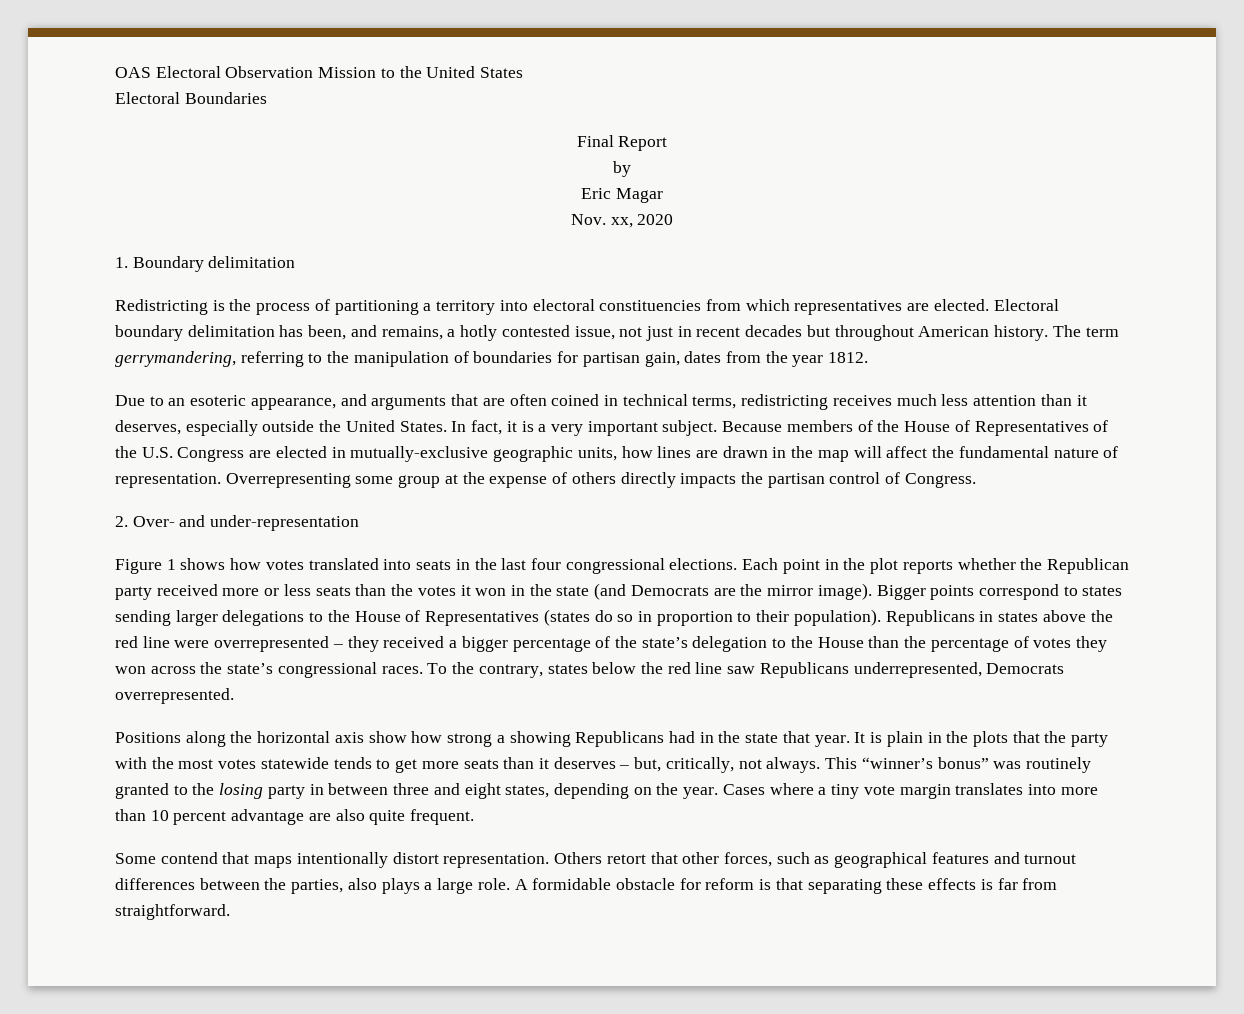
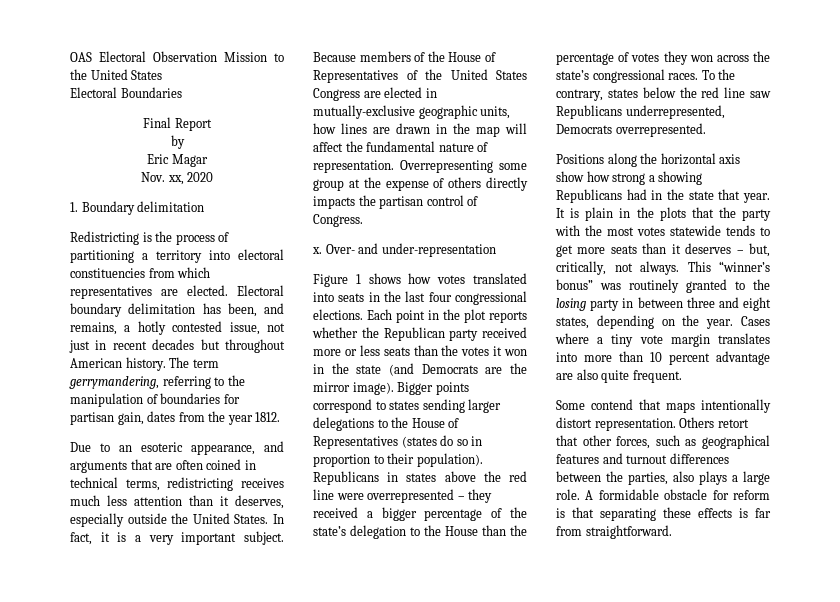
[141,447,173,458] U.S. -> [450,69,527,80] United States
[115,516,128,527] 2. -> [312,247,322,254] x.

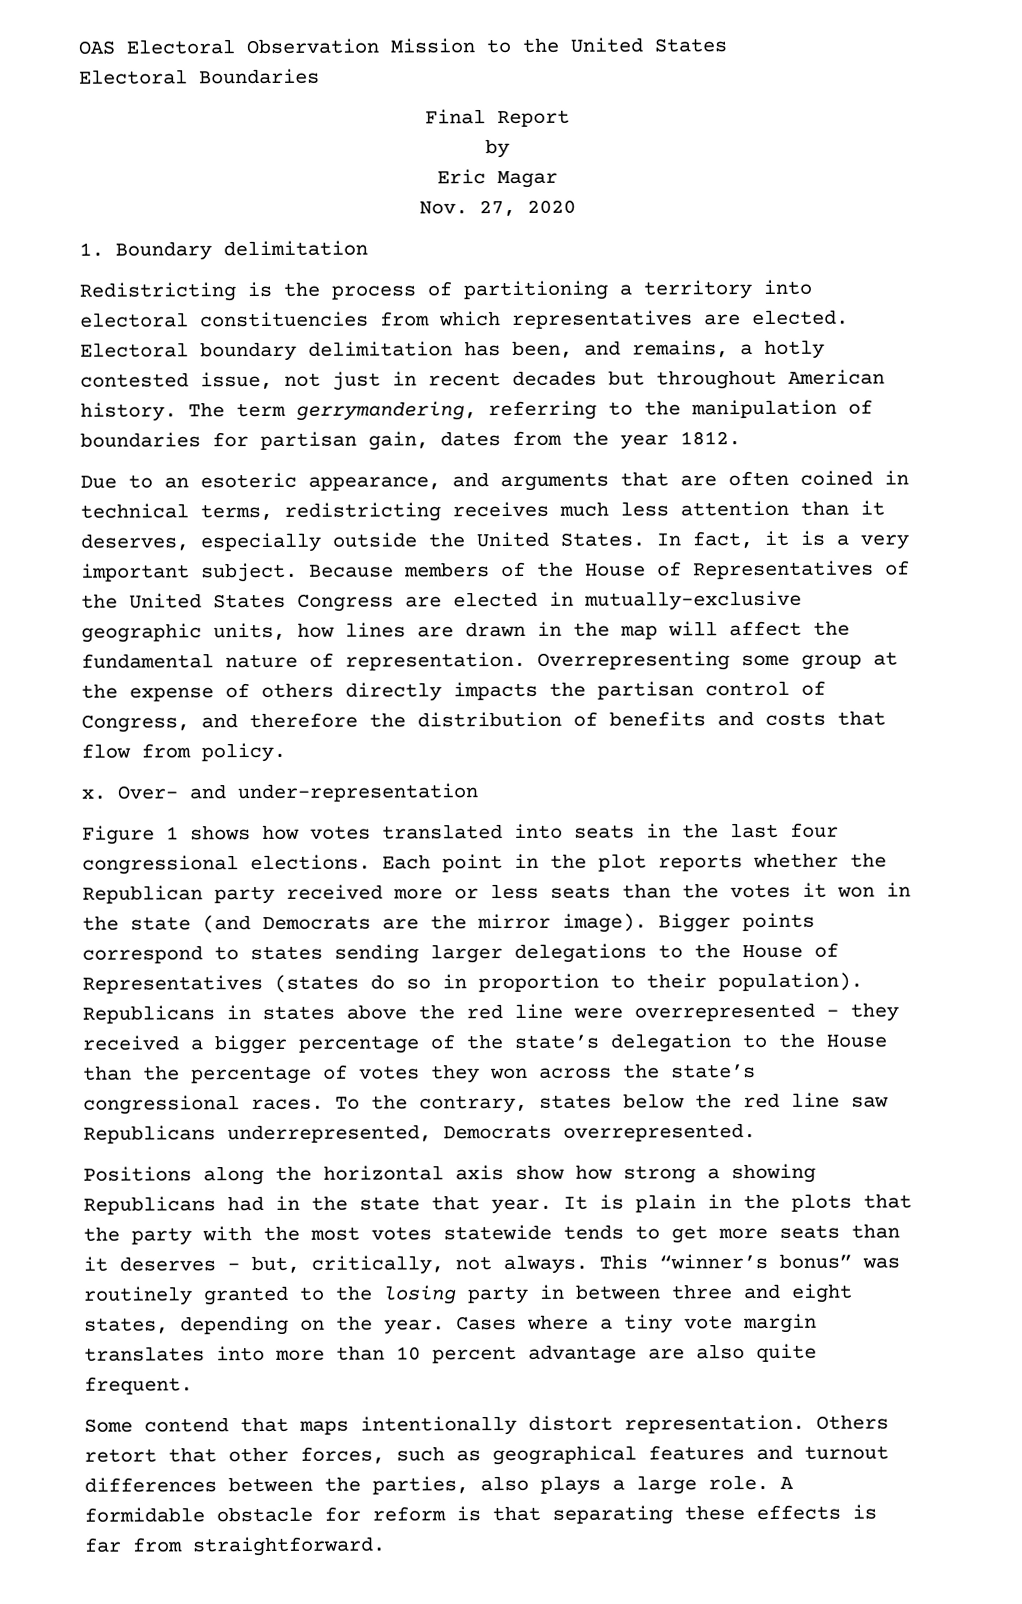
[167,175,184,185] xx, -> [478,199,516,217] 27,
[313,214,363,227] Congress. -> [81,710,886,733] [81,742,286,763] Congress, and therefore the distribution of benefits and costs that flow from policy.

